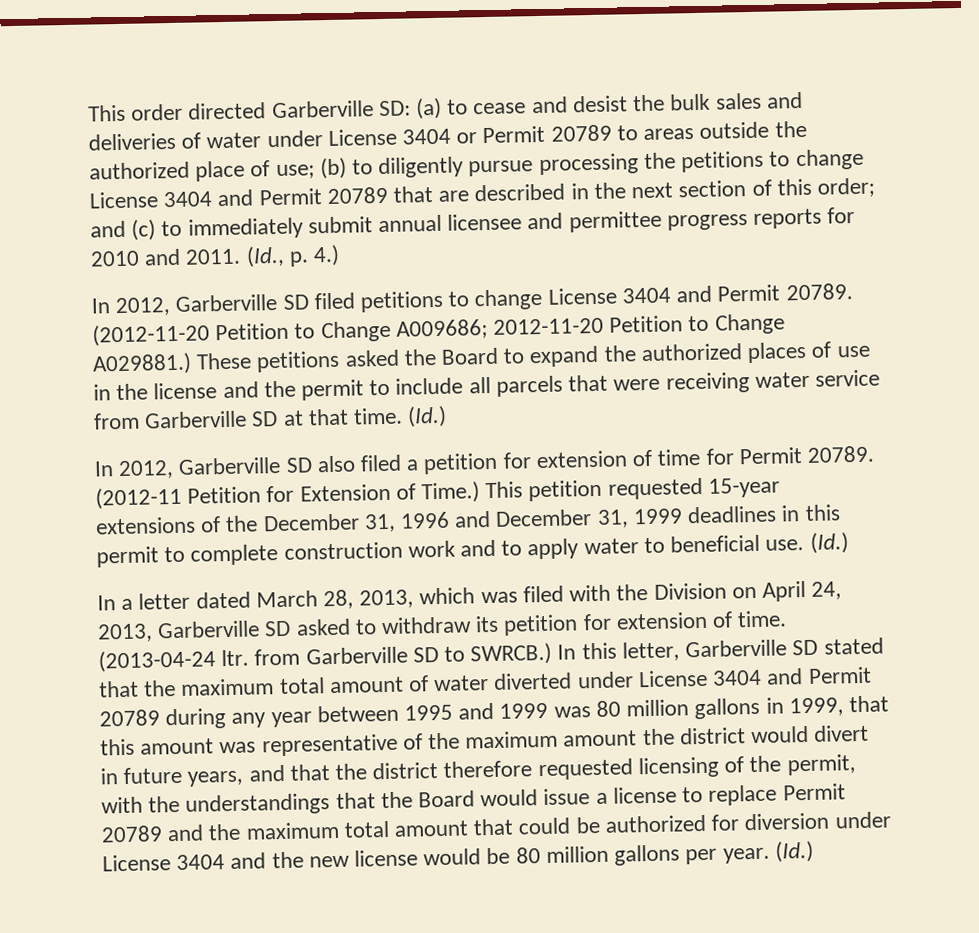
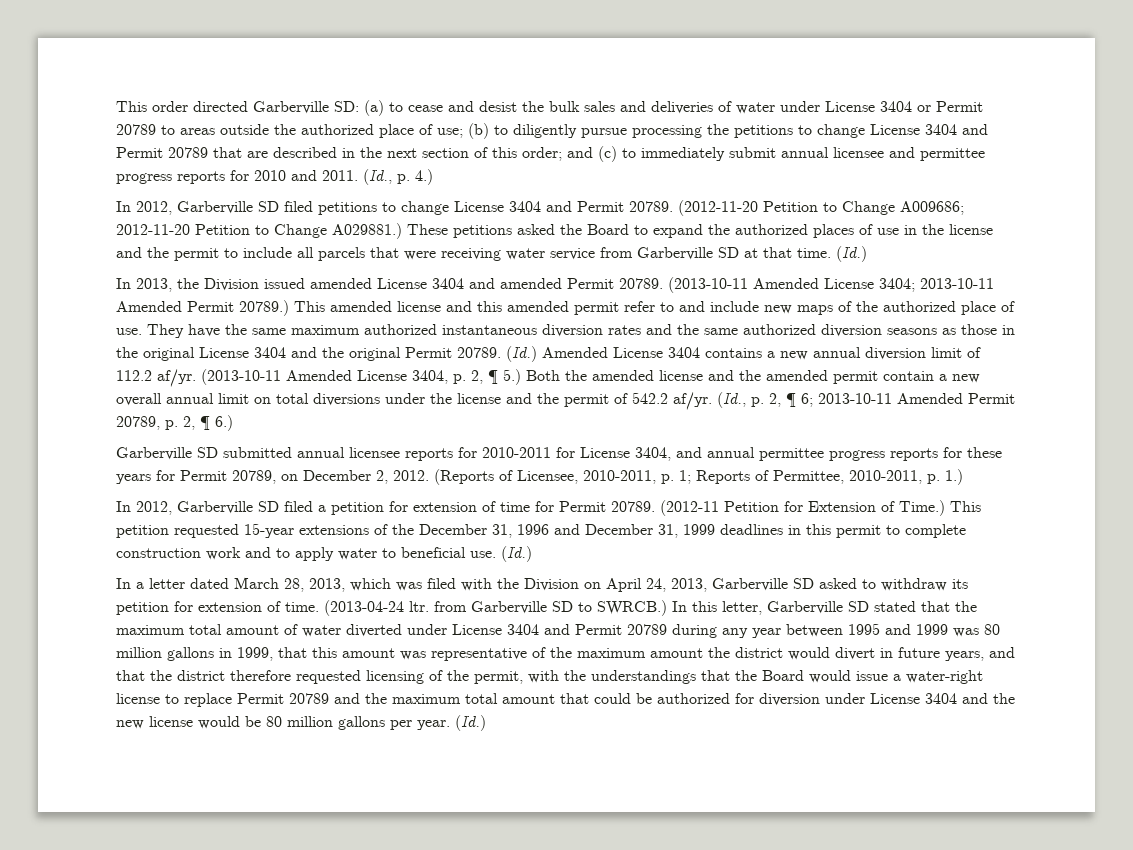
[94,455,356,480] // In 2012, Garberville SD also -> [116,277,994,293] [116,300,1015,316] [116,324,1015,338] [116,346,981,362] [116,369,980,387] [116,392,1015,410] [116,415,233,431] [116,447,1002,461] [116,469,963,485] [116,501,279,515] // In 2013, the Division issued amended License 3404 and amended Permit 20789. (2013-10-11 Amended License 3404; 2013-10-11 Amended Permit 20789.) This amended license and this amended permit refer to and include new maps of the authorized place of use. They have the same maximum authorized instantaneous diversion rates and the same authorized diversion seasons as those in the original License 3404 and the original Permit 20789. (Id.) Amended License 3404 contains a new annual diversion limit of 112.2 af/yr. (2013-10-11 Amended License 3404, p. 2, ¶ 5.) Both the amended license and the amended permit contain a new overall annual limit on total diversions under the license and the permit of 542.2 af/yr. (Id., p. 2, ¶ 6; 2013-10-11 Amended Permit 20789, p. 2, ¶ 6.) // Garberville SD submitted annual licensee reports for 2010-2011 for License 3404, and annual permittee progress reports for these years for Permit 20789, on December 2, 2012. (Reports of Licensee, 2010-2011, p. 1; Reports of Permittee, 2010-2011, p. 1.) // In 2012, Garberville SD
(608, 798) none -> [906,670,983,684] water-right

